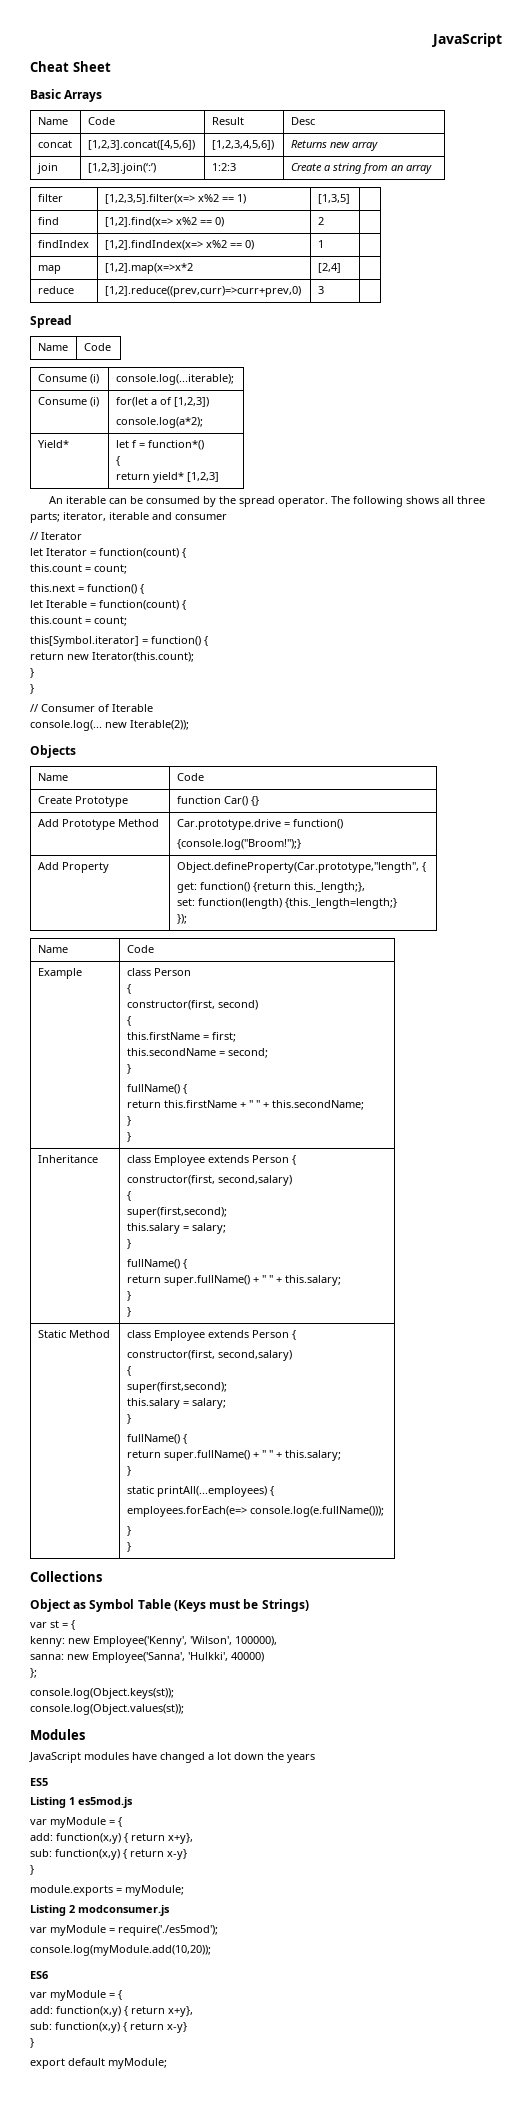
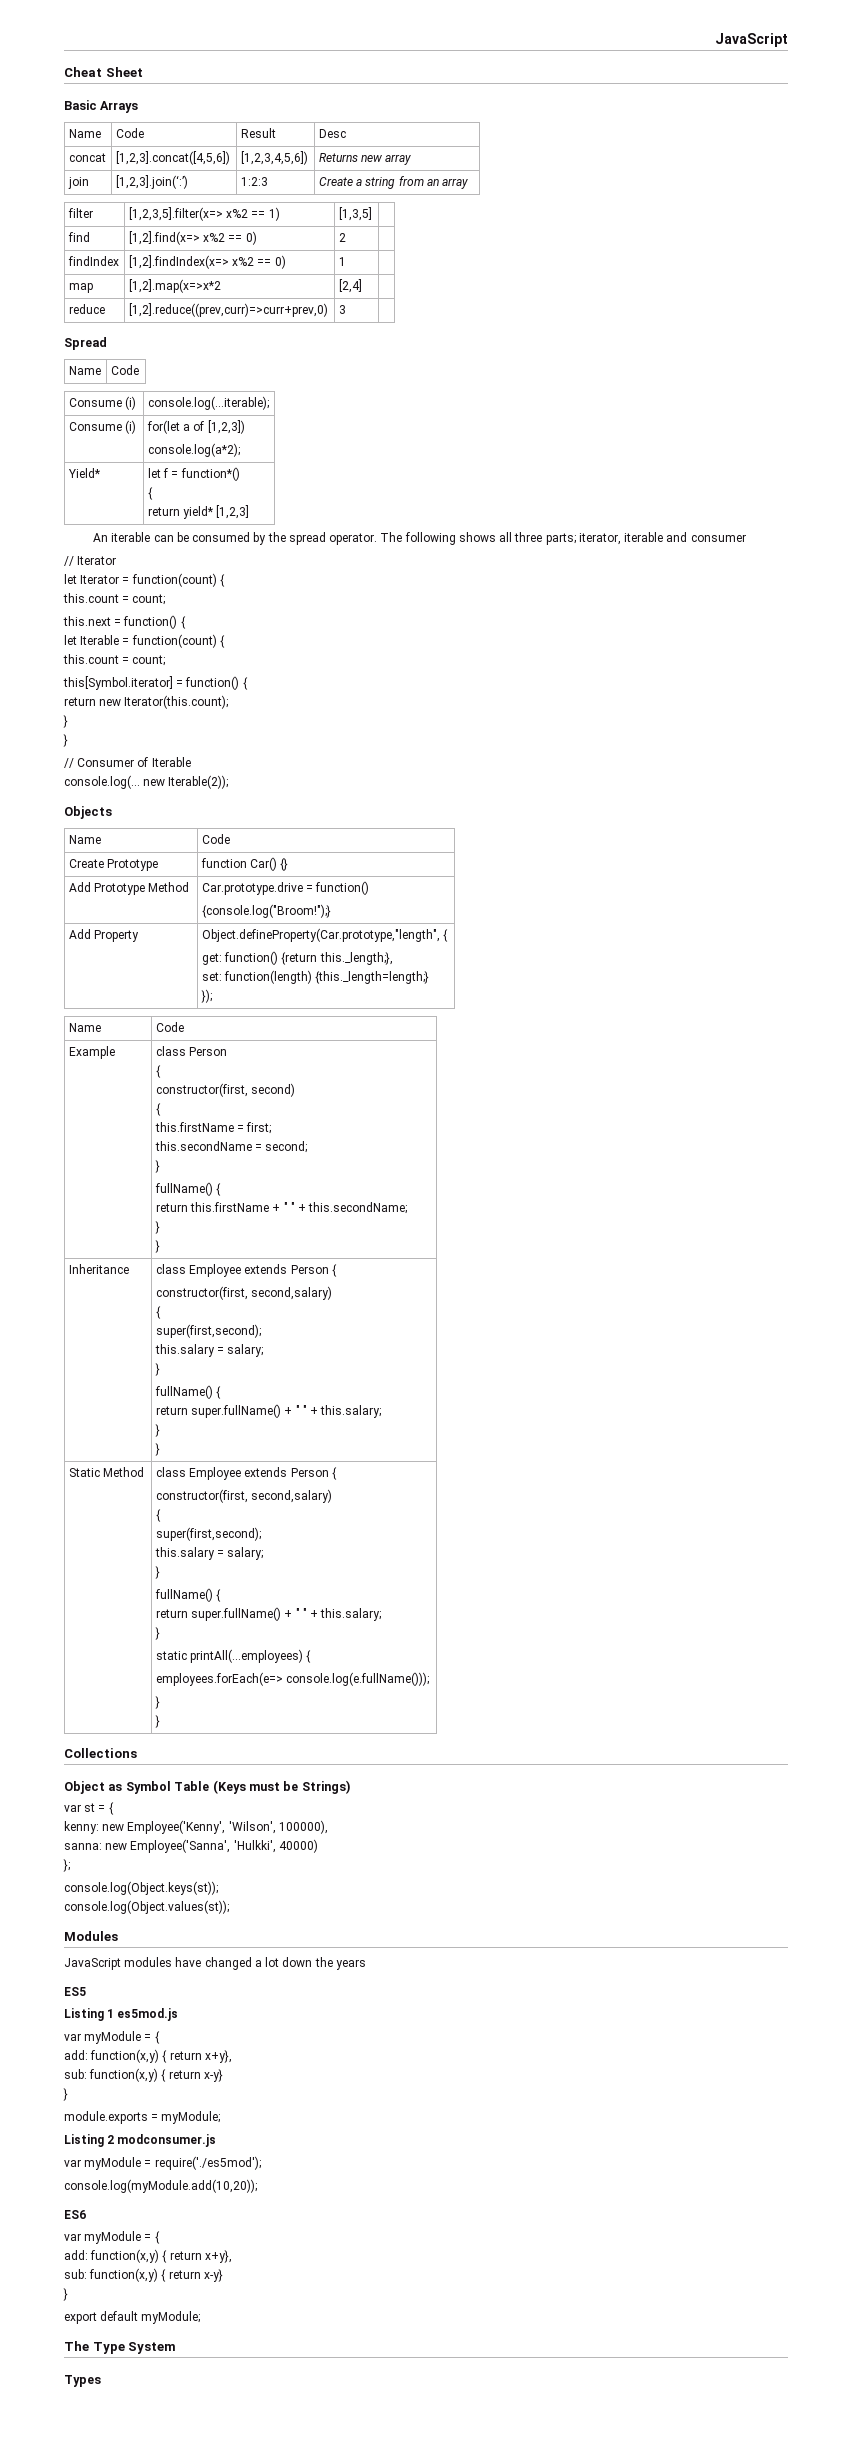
(167, 2063) none -> [64,2341,177,2354] [64,2375,101,2387] // The Type System // Types

